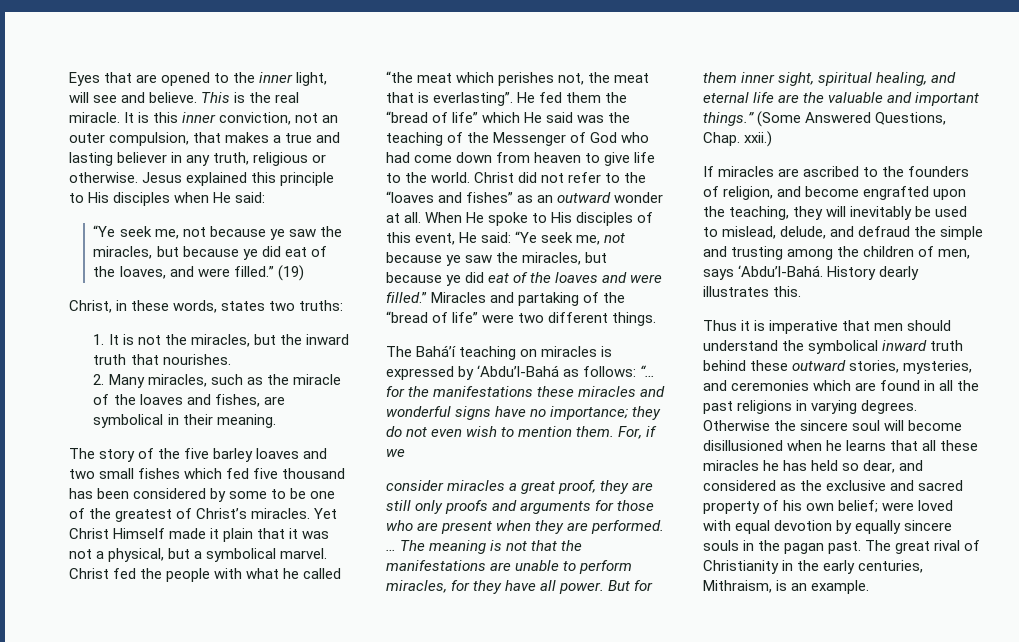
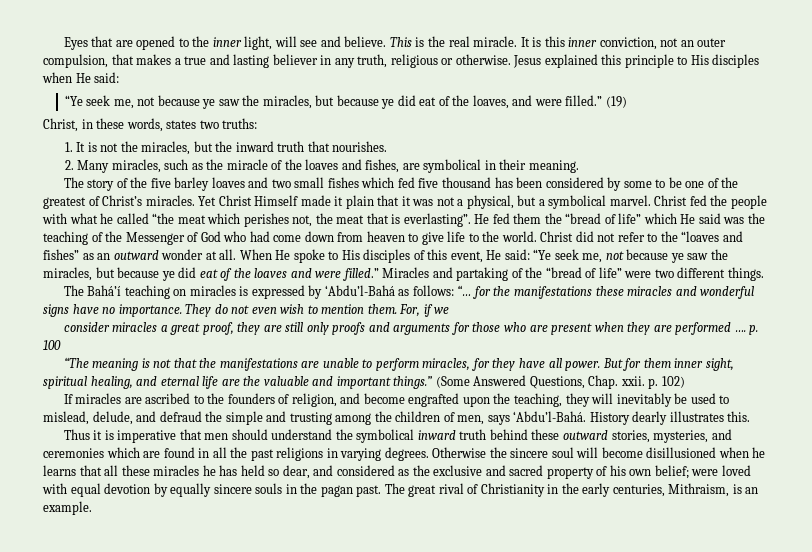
[550,406,662,420] importance; they -> [118,304,212,317] importance. They
[591,520,665,534] [386,540,426,551] performed. … The -> [675,322,759,335] [43,340,61,350] [63,357,89,368] performed …. p. 100 // “The
[744,131,773,147] xxii.) -> [620,376,685,389] xxii. p. 102)

